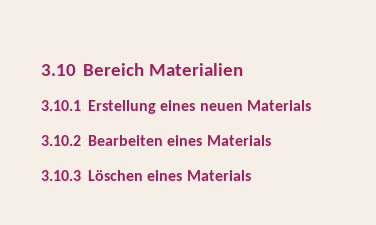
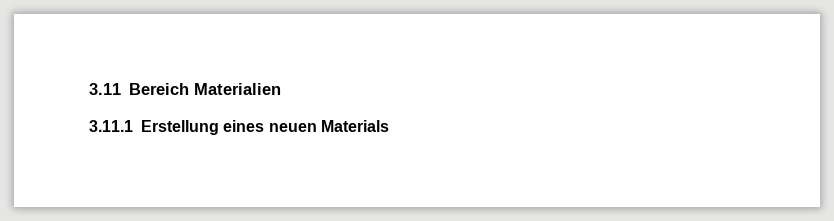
[41,64,76,76] 3.10 -> [89,83,121,95] 3.11
[41,100,81,111] 3.10.1 -> [89,120,133,132] 3.11.1
[41,135,271,146] [41,170,251,181] // 3.10.2 Bearbeiten eines Materials // 3.10.3 Löschen eines Materials -> (389, 126) none

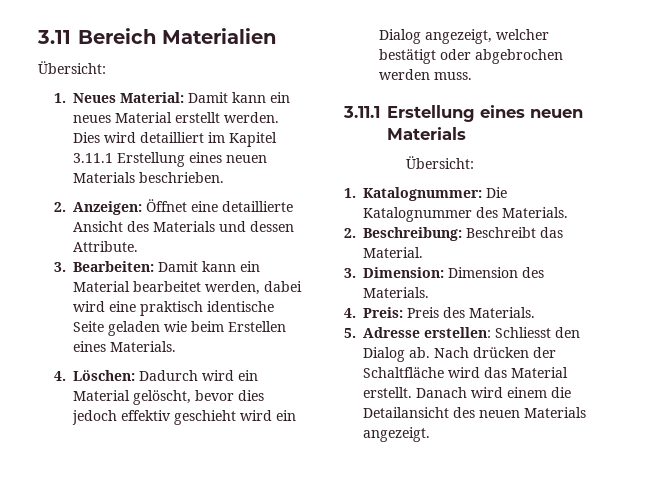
[89,120,389,135] // 3.11.1 Erstellung eines neuen Materials -> [38,61,106,74] [53,92,290,103] [72,112,279,123] [72,132,277,147] [72,152,267,167] [72,172,224,183] [53,199,293,215] [72,221,294,232] [72,241,138,252] [53,261,260,272] [72,281,302,295] [72,301,274,316] [72,321,286,336] [72,341,176,352] [53,370,258,381] [72,390,264,405] [71,410,296,425] [378,29,549,44] [378,49,563,64] [378,69,472,80] [343,105,583,122] [387,127,466,140] [406,156,475,169] [344,187,507,201] [363,207,568,222] [344,227,563,241] [363,247,423,258] [344,267,544,278] [363,287,429,298] [344,307,535,318] [344,327,580,338] [363,347,556,362] [363,367,568,378] [363,387,571,398] [363,407,586,418] [363,427,430,442] // Übersicht: // 1. Neues Material: Damit kann ein neues Material erstellt werden. Dies wird detailliert im Kapitel 3.11.1 Erstellung eines neuen Materials beschrieben. // 2. Anzeigen: Öffnet eine detaillierte Ansicht des Materials und dessen Attribute. // 3. Bearbeiten: Damit kann ein Material bearbeitet werden, dabei wird eine praktisch identische Seite geladen wie beim Erstellen eines Materials. // 4. Löschen: Dadurch wird ein Material gelöscht, bevor dies jedoch effektiv geschieht wird ein Dialog angezeigt, welcher bestätigt oder abgebrochen werden muss. // 3.11.1 Erstellung eines neuen Materials // Übersicht: // 1. Katalognummer: Die Katalognummer des Materials. // 2. Beschreibung: Beschreibt das Material. // 3. Dimension: Dimension des Materials. // 4. Preis: Preis des Materials. // 5. Adresse erstellen: Schliesst den Dialog ab. Nach drücken der Schaltfläche wird das Material erstellt. Danach wird einem die Detailansicht des neuen Materials angezeigt.

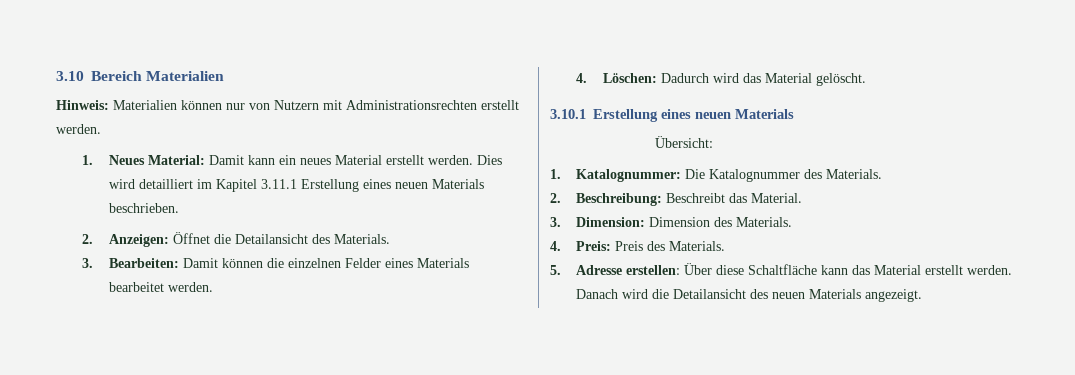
[37,30,71,44] 3.11 -> [56,71,84,81] 3.10
[38,61,106,74] Übersicht: -> [56,100,519,110] [56,124,101,134] Hinweis: Materialien können nur von Nutzern mit Administrationsrechten erstellt werden.
[190,201,293,212] [72,221,294,232] [72,241,138,252] [53,261,260,272] [72,281,302,295] [72,301,274,316] [72,321,286,336] [72,341,176,352] [53,370,258,381] [72,390,264,405] [71,410,296,425] [378,29,549,44] [378,49,563,64] [378,69,472,80] [343,106,380,118] eine detaillierte Ansicht des Materials und dessen Attribute. // 3. Bearbeiten: Damit kann ein Material bearbeitet werden, dabei wird eine praktisch identische Seite geladen wie beim Erstellen eines Materials. // 4. Löschen: Dadurch wird ein Material gelöscht, bevor dies jedoch effektiv geschieht wird ein Dialog angezeigt, welcher bestätigt oder abgebrochen werden muss. // 3.11.1 -> [213,234,390,244] [82,258,469,268] [108,282,213,292] [576,73,866,86] [550,109,586,119] die Detailansicht des Materials. // 3. Bearbeiten: Damit können die einzelnen Felder eines Materials bearbeitet werden. // 4. Löschen: Dadurch wird das Material gelöscht. // 3.10.1
[495,327,580,338] [363,347,556,362] [363,367,568,378] [363,387,412,398] Schliesst den Dialog ab. Nach drücken der Schaltfläche wird das Material erstellt. -> [684,263,1013,275] Über diese Schaltfläche kann das Material erstellt werden.
[507,387,547,398] einem -> (649, 294) none

